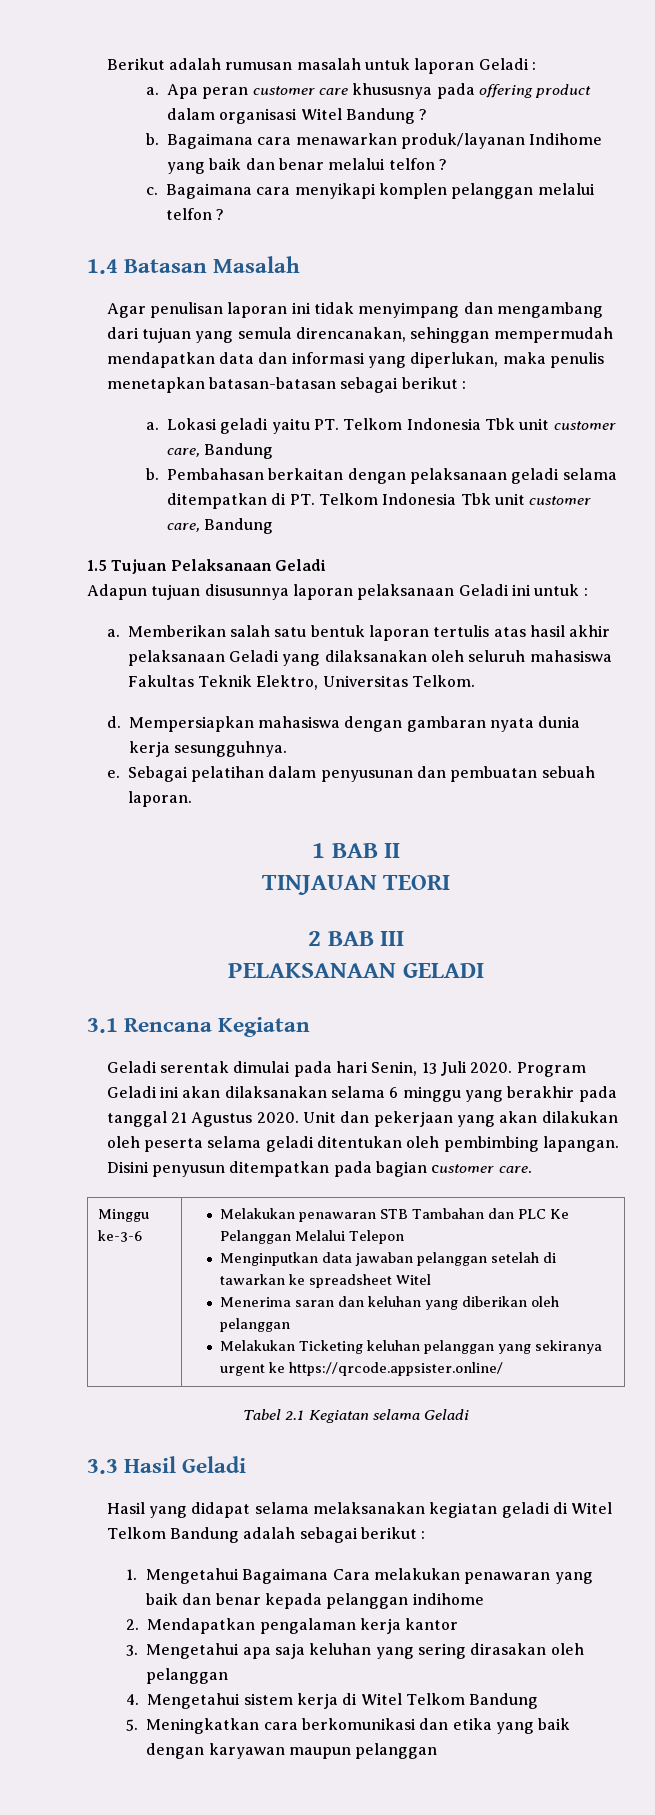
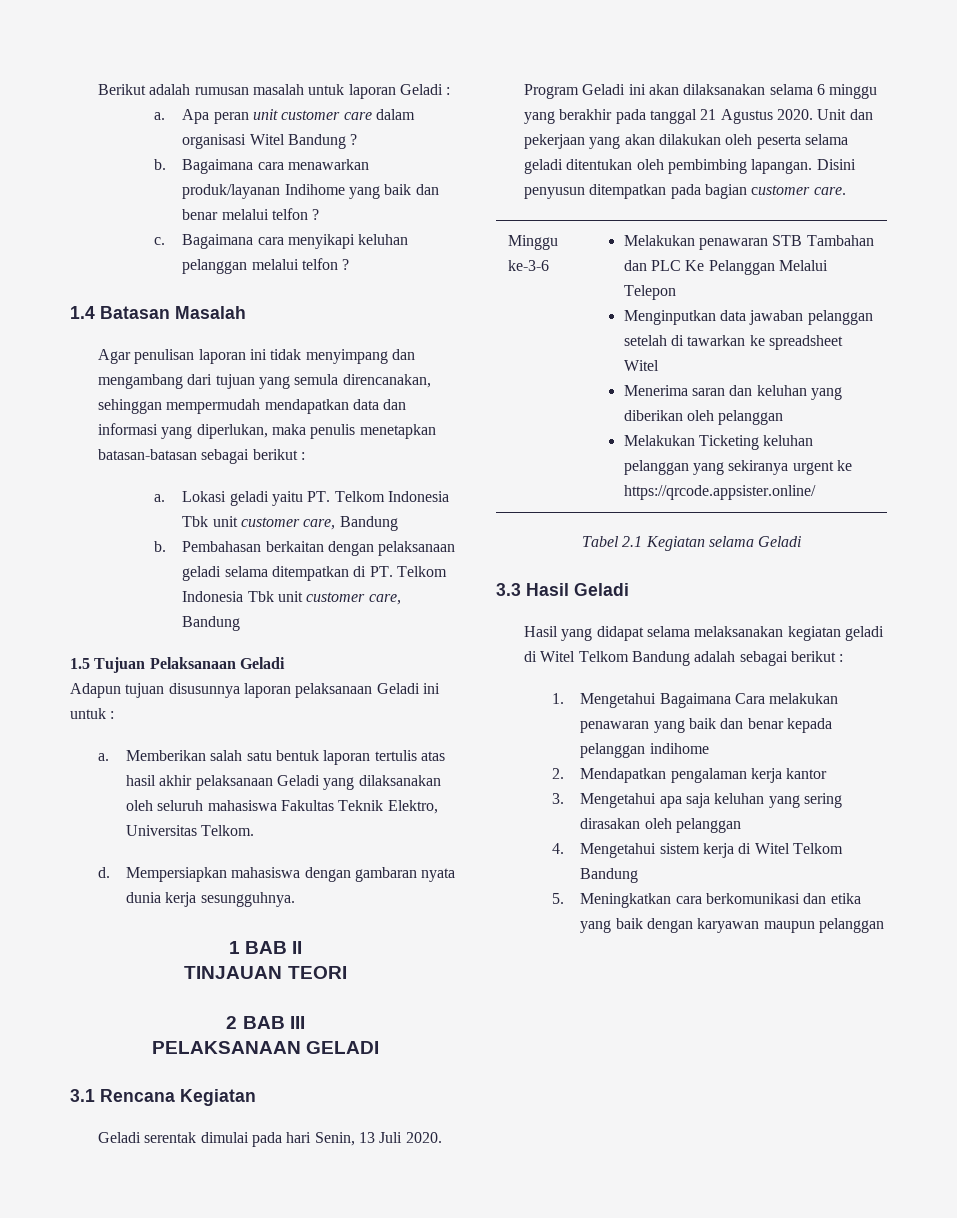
(249, 93) none -> [252,109,278,120] unit
[352,83,592,99] khususnya pada offering product -> (372, 116) none
[378,183,447,199] komplen -> [358,234,409,245] keluhan
[106,766,595,782] [127,791,192,807] // e. Sebagai pelatihan dalam penyusunan dan pembuatan sebuah laporan. -> (295, 899) none

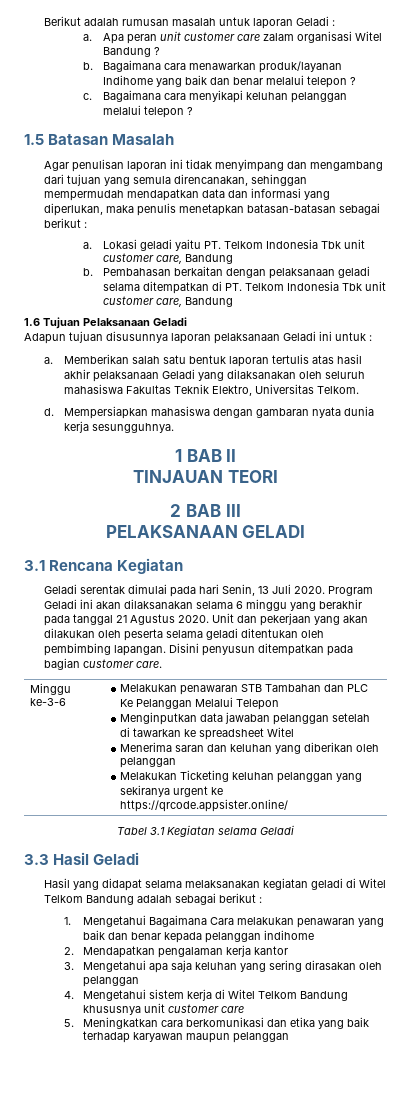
[375,109,415,120] dalam -> [263,33,295,41] zalam
[271,208,308,220] telfon -> [307,76,348,88] telepon
[301,258,350,270] [70,306,95,319] telfon ? // 1.4 -> [144,106,194,118] [24,134,44,145] telepon ? // 1.5
[70,658,90,669] 1.5 -> [24,318,40,326] 1.6
[622,536,643,547] 2.1 -> [150,827,165,835] 3.1
(639, 875) none -> [83,1003,245,1015] khususnya unit customer care
[646,918,693,933] dengan -> [83,1031,131,1043] terhadap

